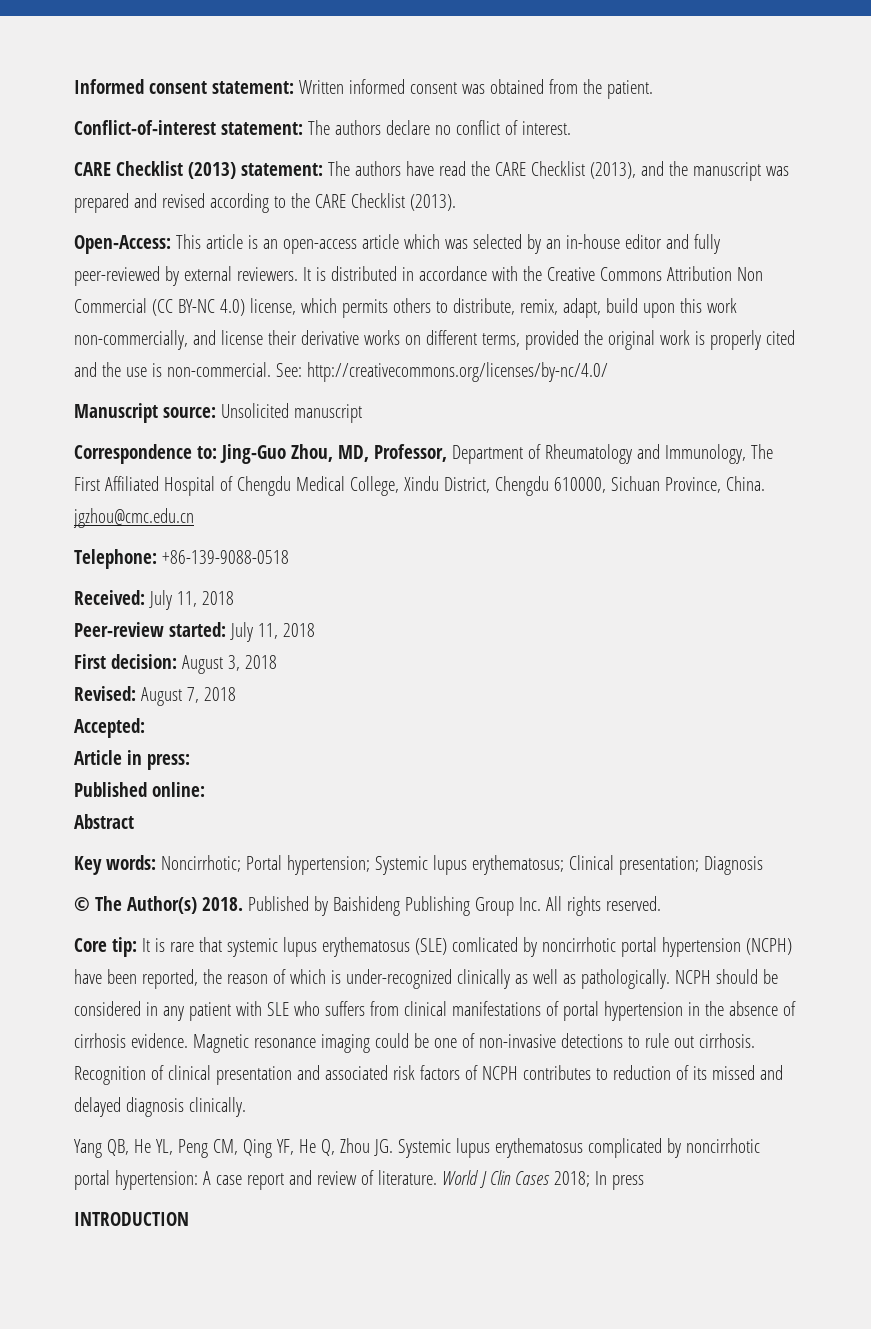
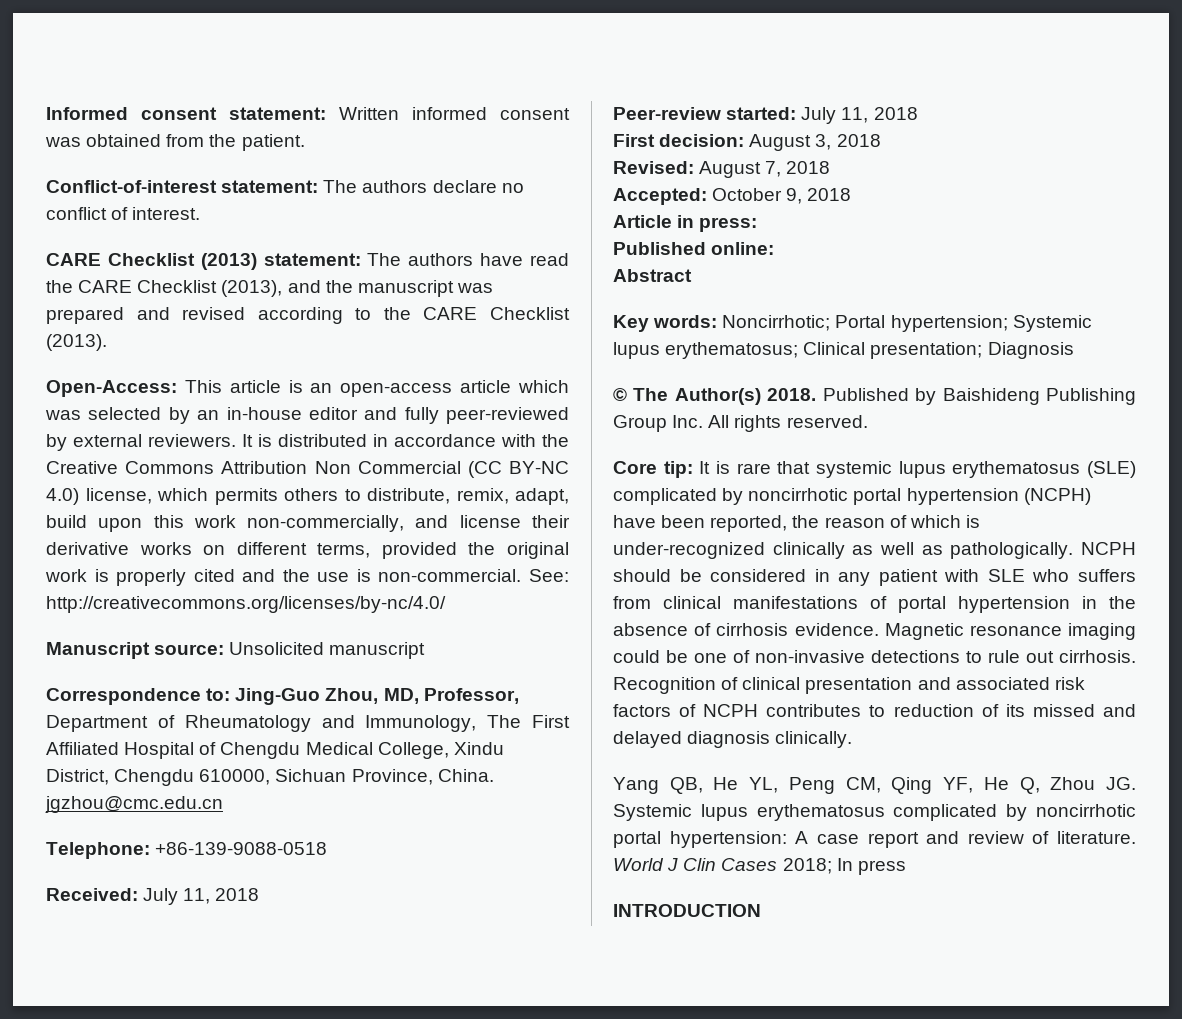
(145, 728) none -> [712,188,852,204] October 9, 2018
[451,937,518,952] comlicated -> [613,488,717,505] complicated

